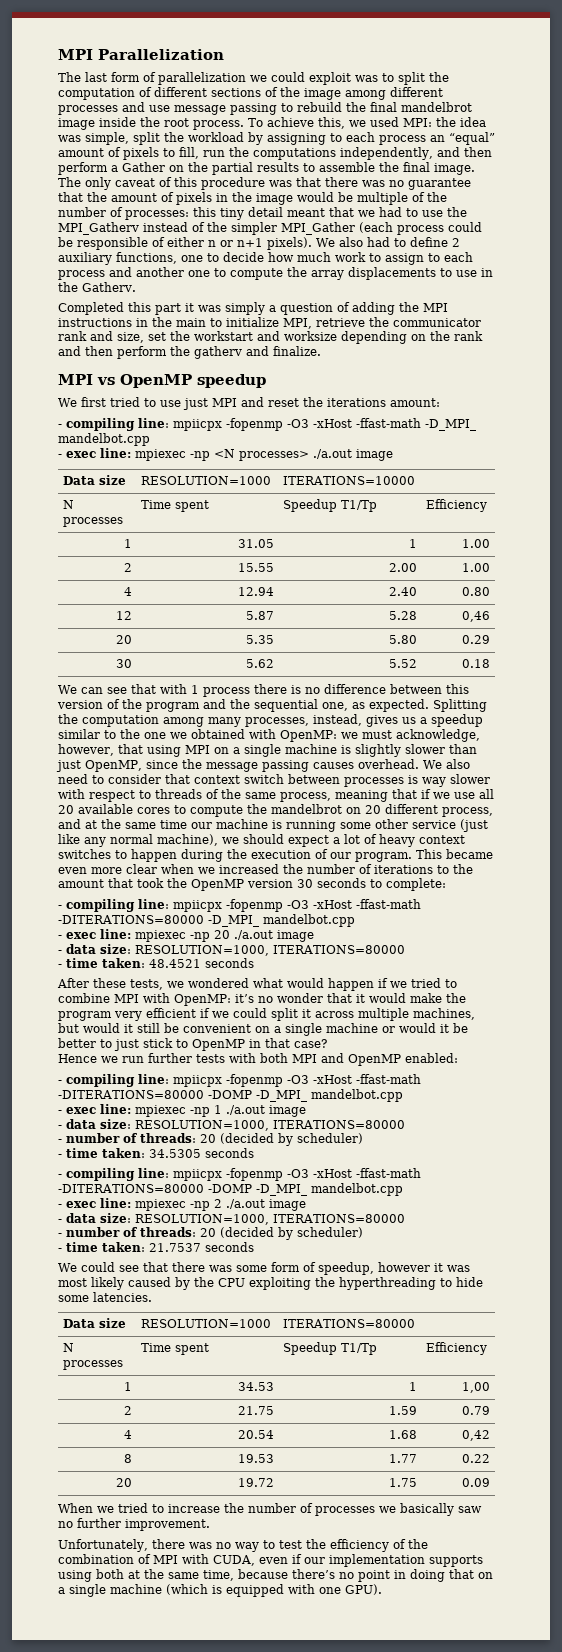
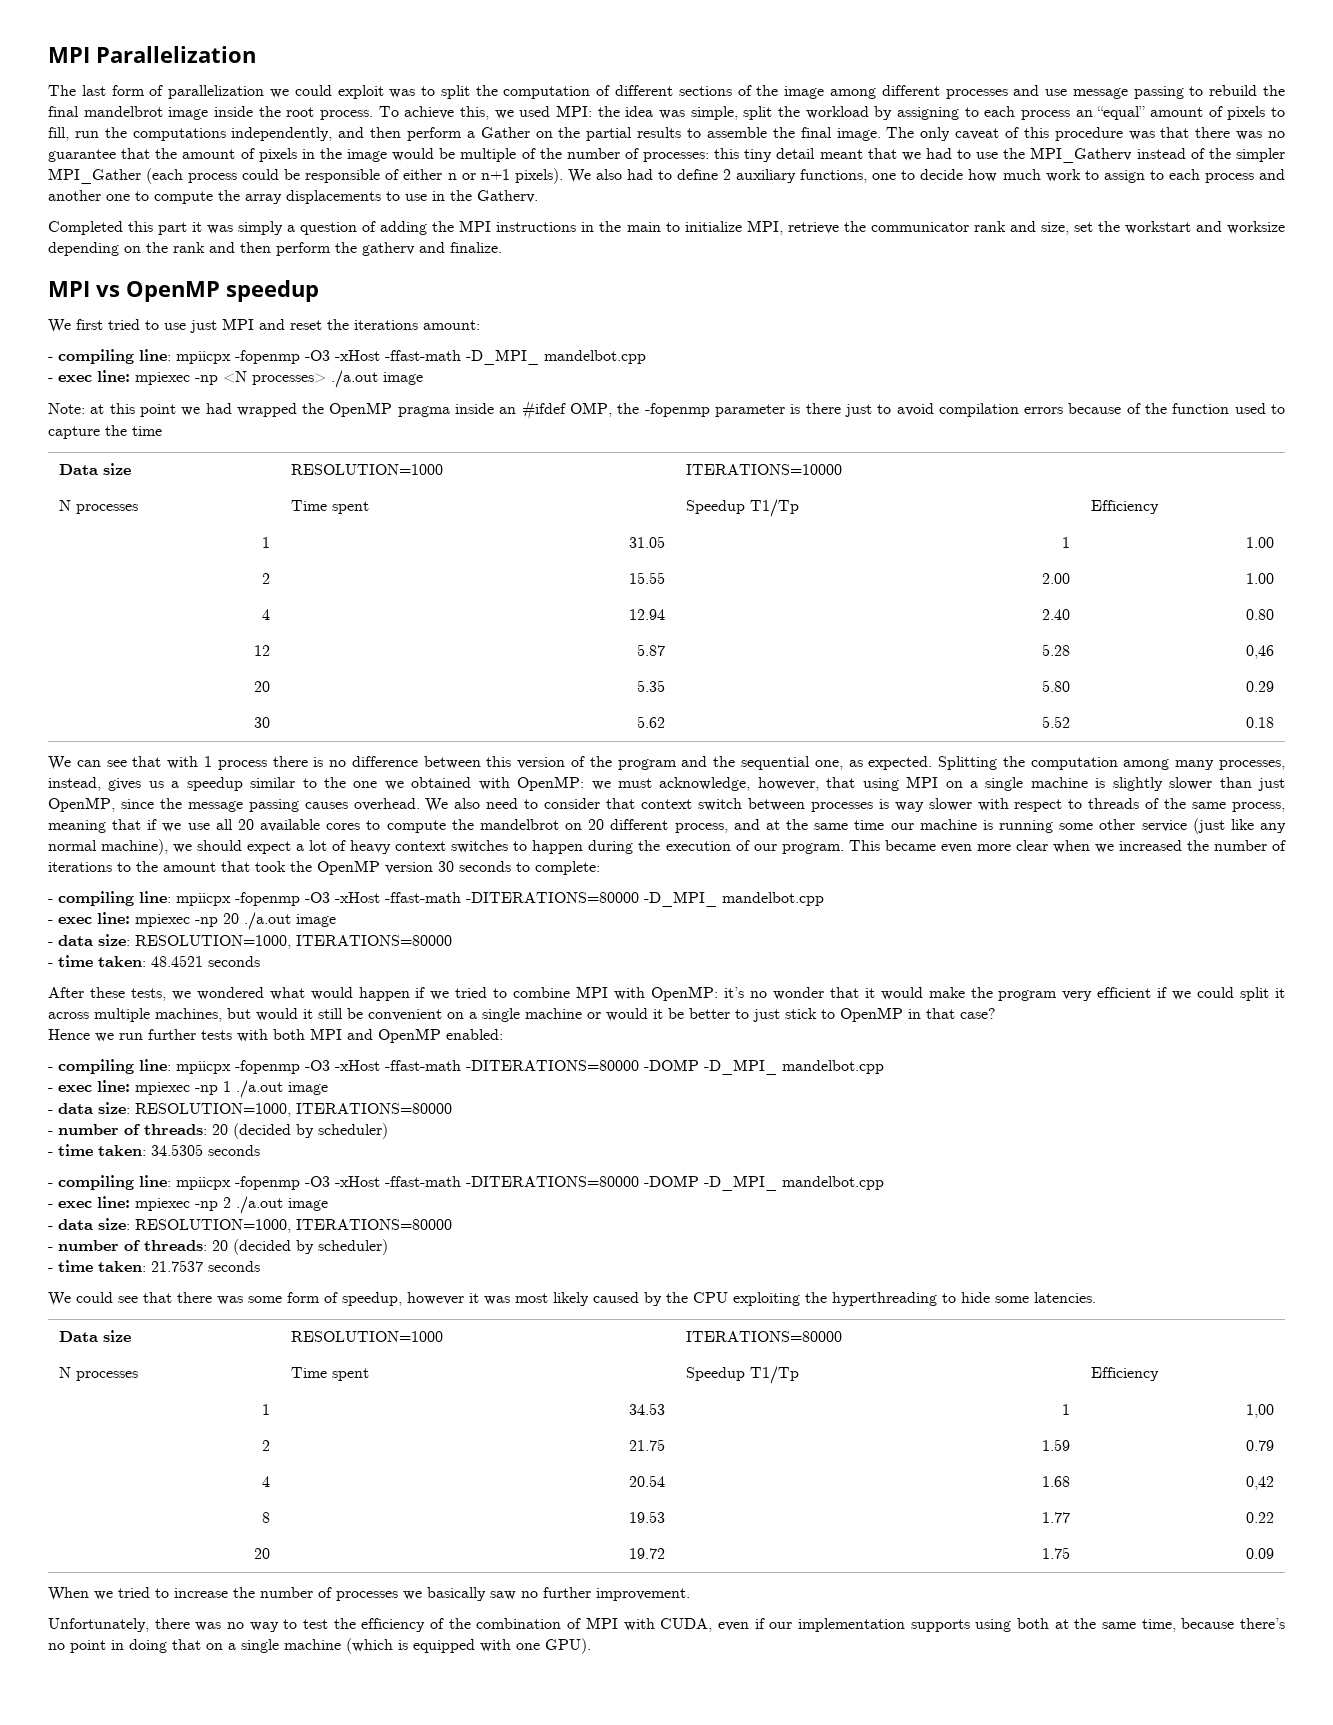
(393, 455) none -> [48,400,1285,420] [48,425,162,439] // Note: at this point we had wrapped the OpenMP pragma inside an #ifdef OMP, the -fopenmp parameter is there just to avoid compilation errors because of the function used to capture the time

